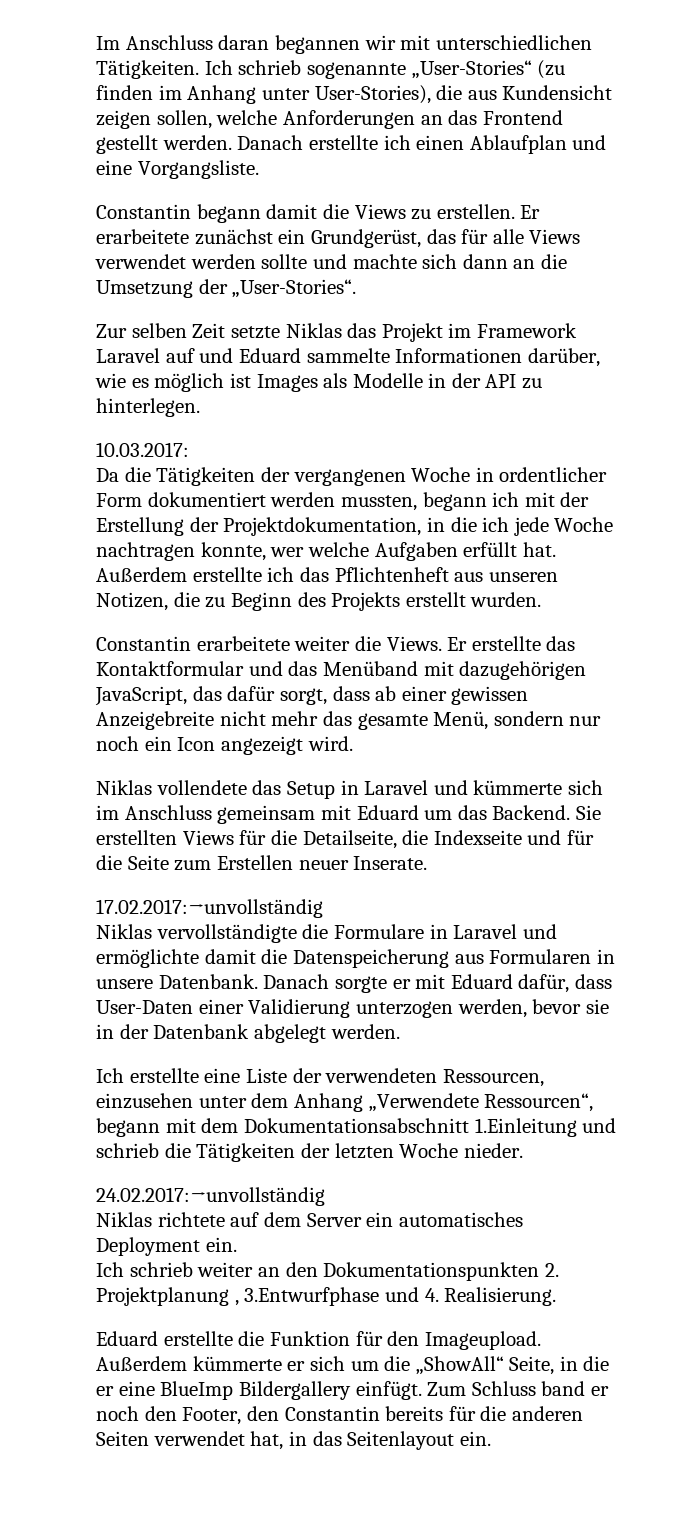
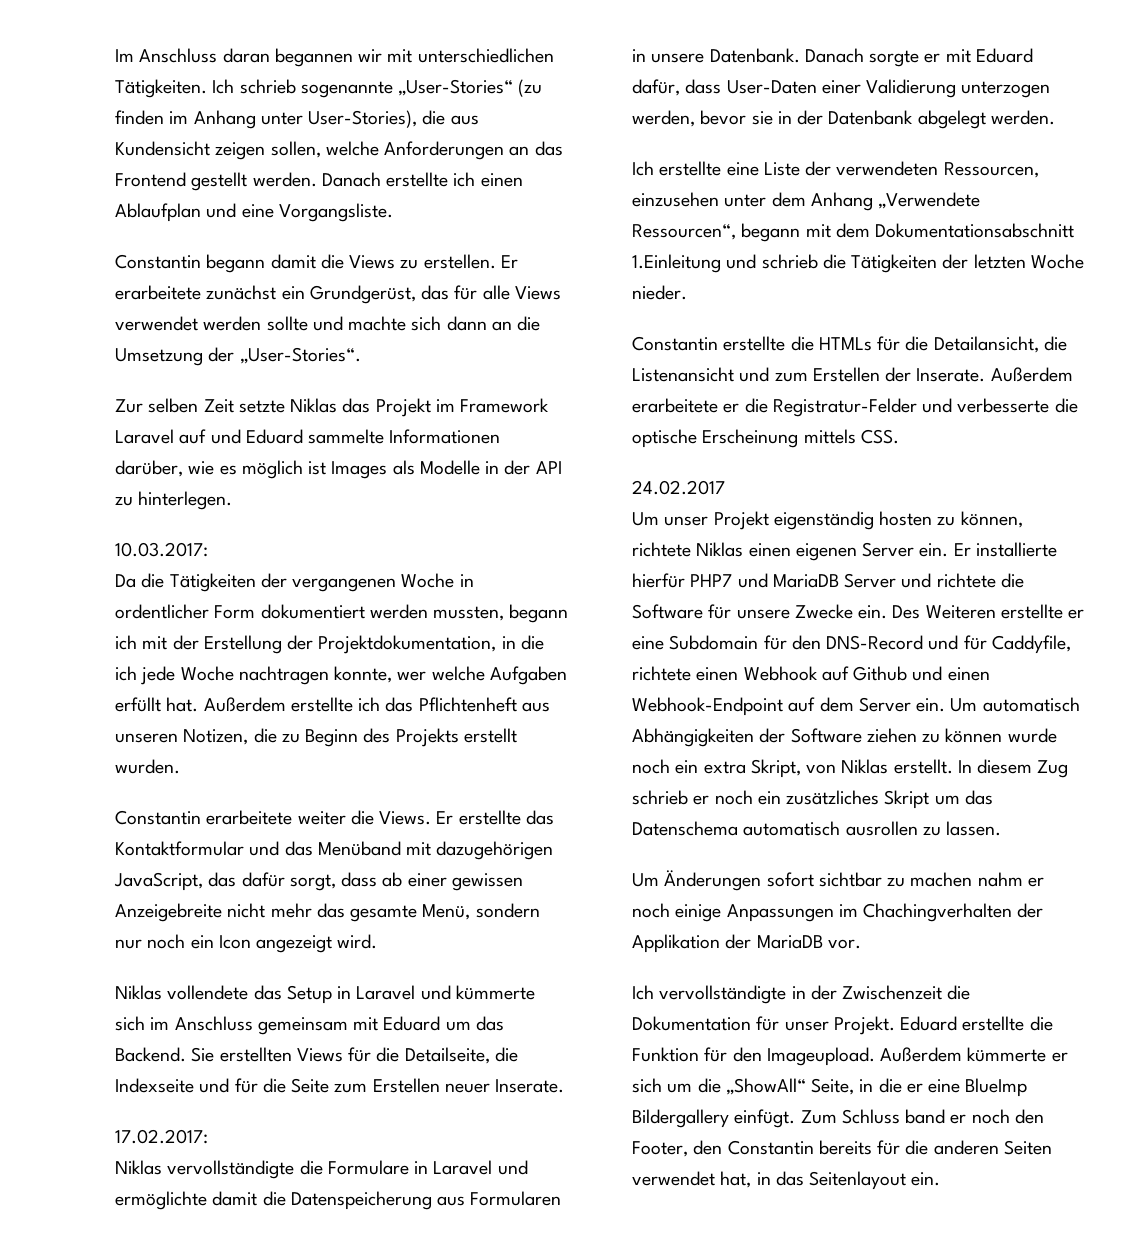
[96,899,324,918] 17.02.2017:→unvollständig -> [115,1129,209,1144] 17.02.2017:
[96,1187,326,1206] [96,1212,523,1227] [96,1237,237,1256] [96,1262,559,1281] [96,1287,557,1306] 24.02.2017:→unvollständig // Niklas richtete auf dem Server ein automatisches Deployment ein. // Ich schrieb weiter an den Dokumentationspunkten 2. Projektplanung , 3.Entwurfphase und 4. Realisierung. // -> [632,336,1067,353] [632,367,1073,382] [632,398,1078,417] [632,429,899,448] [632,480,726,495] [632,511,1023,530] [632,542,1057,561] [632,573,1024,588] [632,604,1085,619] [632,635,1071,654] [632,666,990,681] [632,697,1080,716] [632,728,1057,747] [632,759,1069,778] [632,790,993,809] [632,821,1002,836] [632,870,1044,891] [632,903,1044,922] [632,934,861,953] [632,985,971,1004] [632,1016,895,1035] Constantin erstellte die HTMLs für die Detailansicht, die Listenansicht und zum Erstellen der Inserate. Außerdem erarbeitete er die Registratur-Felder und verbesserte die optische Erscheinung mittels CSS. // 24.02.2017 // Um unser Projekt eigenständig hosten zu können, richtete Niklas einen eigenen Server ein. Er installierte hierfür PHP7 und MariaDB Server und richtete die Software für unsere Zwecke ein. Des Weiteren erstellte er eine Subdomain für den DNS-Record und für Caddyfile, richtete einen Webhook auf Github und einen Webhook-Endpoint auf dem Server ein. Um automatisch Abhängigkeiten der Software ziehen zu können wurde noch ein extra Skript, von Niklas erstellt. In diesem Zug schrieb er noch ein zusätzliches Skript um das Datenschema automatisch ausrollen zu lassen. // Um Änderungen sofort sichtbar zu machen nahm er noch einige Anpassungen im Chachingverhalten der Applikation der MariaDB vor. // Ich vervollständigte in der Zwischenzeit die Dokumentation für unser Projekt.

